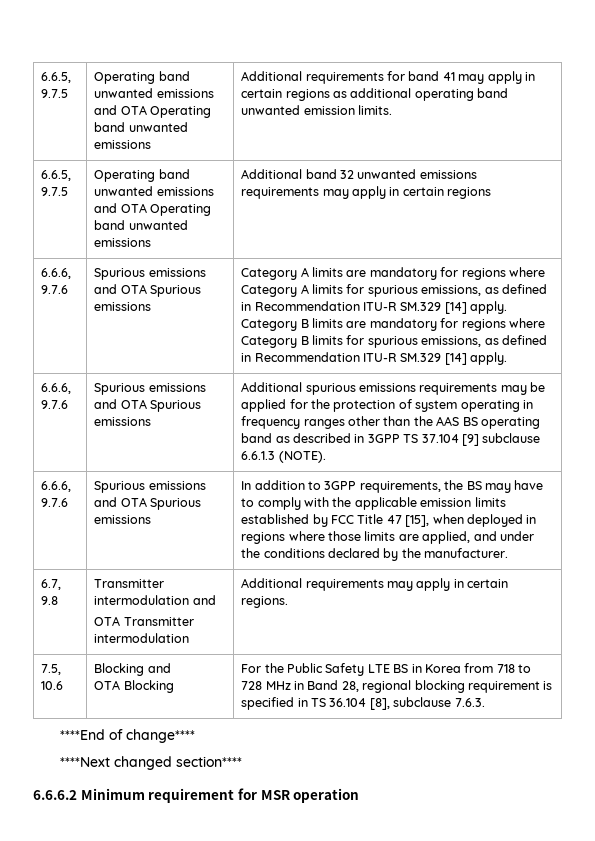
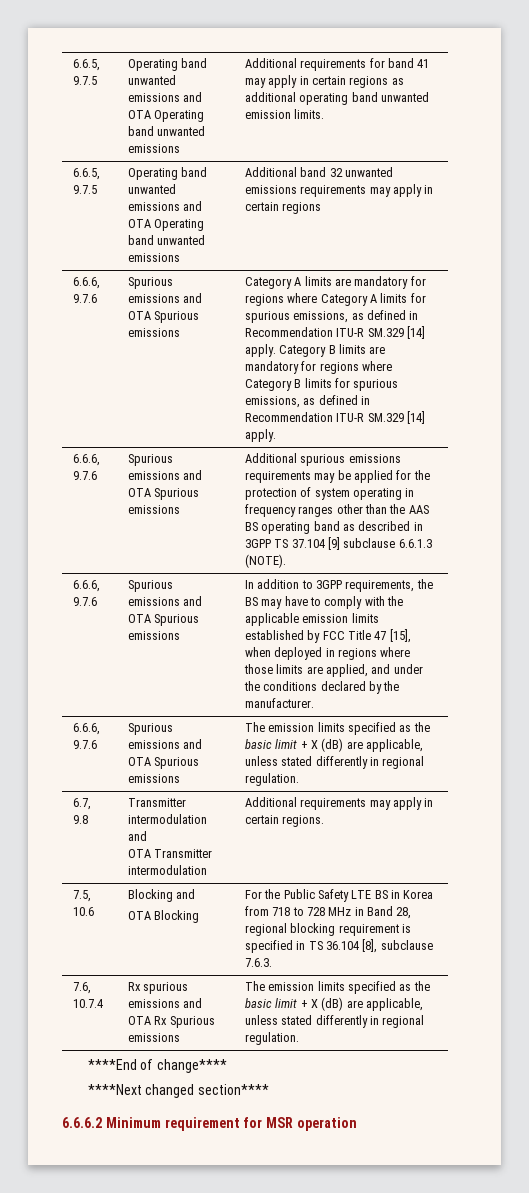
(509, 553) none -> [72,723,100,735] [72,740,97,749] [127,723,173,735] [127,739,203,749] [127,757,200,769] [127,774,180,783] [244,722,430,735] [244,738,424,752] [244,756,425,769] [244,773,299,786] // 6.6.6, 9.7.6 | Spurious emissions and OTA Spurious emissions | The emission limits specified as the basic limit + X (dB) are applicable, unless stated differently in regional regulation.
(485, 702) none -> [72,982,91,994] [72,999,103,1008] [127,982,189,994] [127,998,203,1008] [127,1016,215,1028] [127,1033,180,1042] [244,981,430,994] [244,997,424,1011] [244,1015,425,1028] [244,1032,299,1045] // 7.6, 10.7.4 | Rx spurious emissions and OTA Rx Spurious emissions | The emission limits specified as the basic limit + X (dB) are applicable, unless stated differently in regional regulation.

